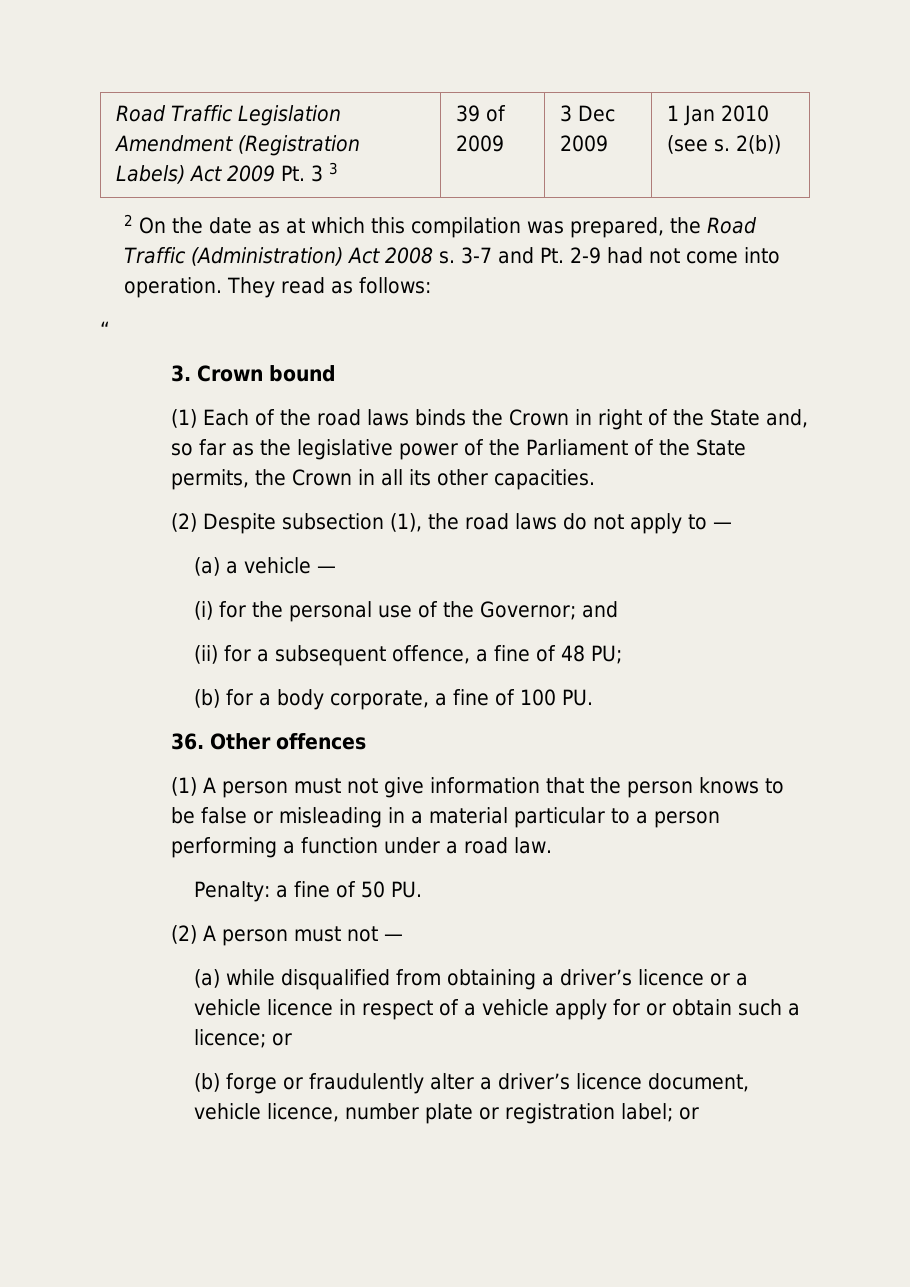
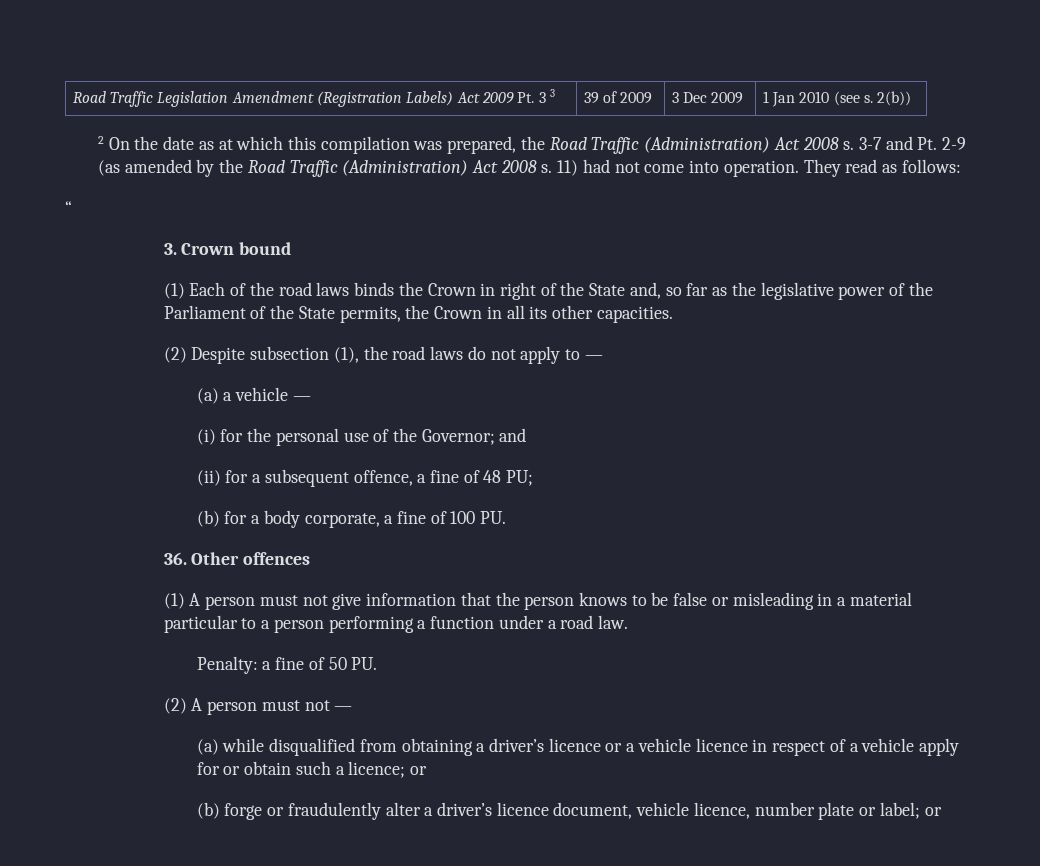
(601, 255) none -> [97,159,579,177] (as amended by the Road Traffic (Administration) Act 2008 s. 11)
[505,1103,616,1124] registration -> (877, 811) none

